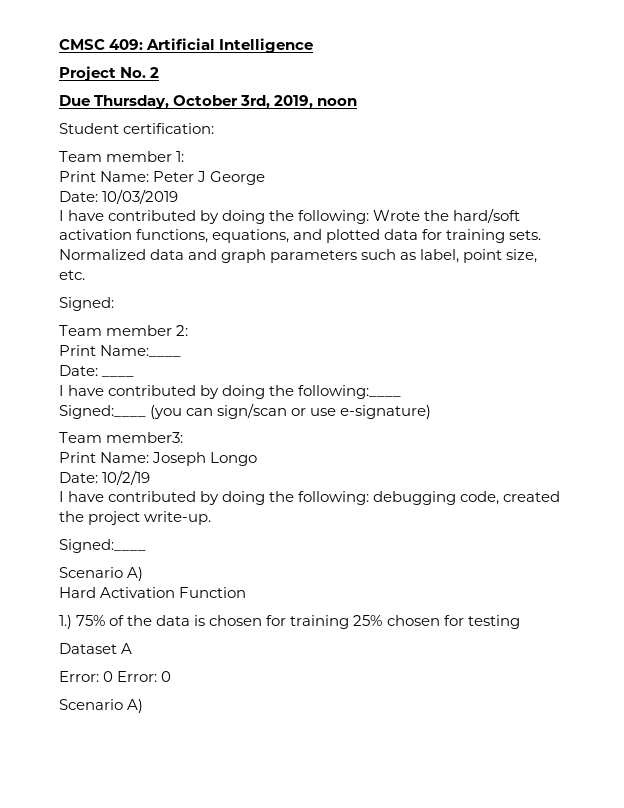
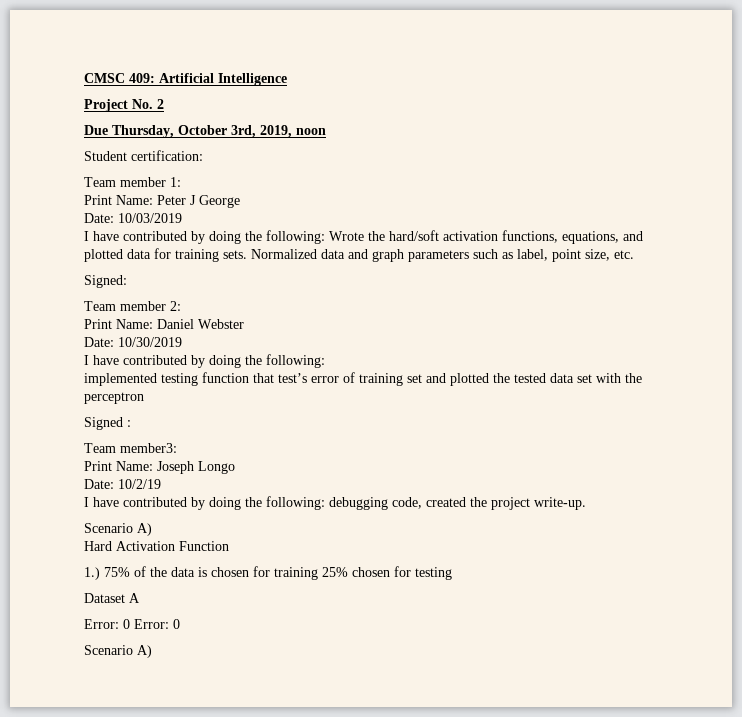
[100,345,182,357] [59,365,98,376] [102,376,135,377] [59,385,402,399] [59,403,432,419] Name:____ // Date: ____ // I have contributed by doing the following:____ // Signed:____ (you can sign/scan or use e-signature) -> [116,319,244,329] [84,337,182,347] [84,354,325,368] [84,372,642,386] [84,392,144,404] [84,417,131,430] Name: Daniel Webster // Date: 10/30/2019 // I have contributed by doing the following: // implemented testing function that test’s error of training set and plotted the tested data set with the perceptron // Signed :
[59,539,146,553] // Signed:____ -> (586, 503) none

